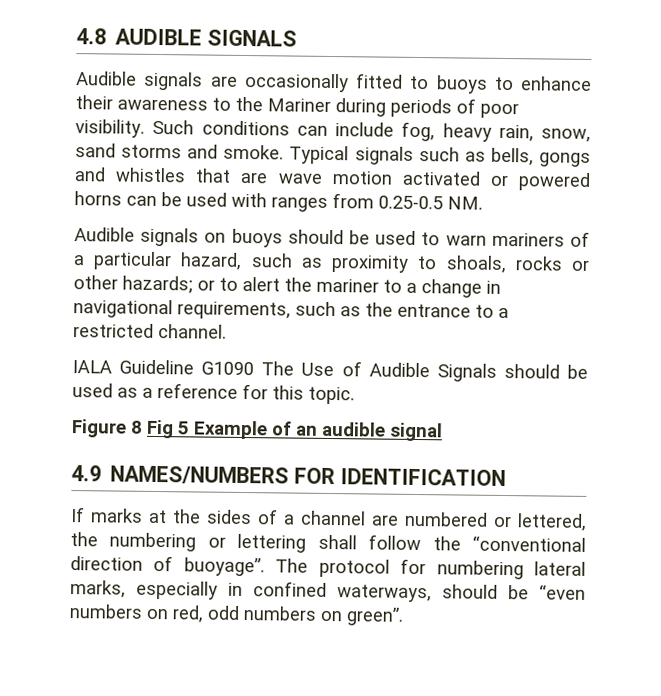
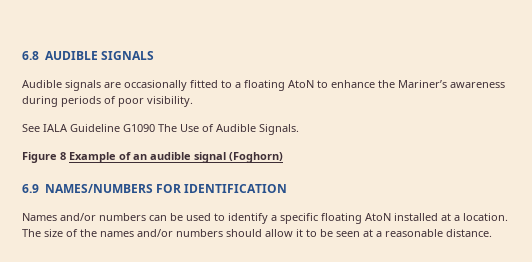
[76,28,107,45] 4.8 -> [22,51,39,60] 6.8
[435,75,592,94] [75,95,331,112] buoys to enhance their awareness to the Mariner -> [235,80,505,91] a floating AtoN to enhance the Mariner’s awareness
[152,119,591,142] [75,143,591,167] [74,167,591,191] [74,191,483,212] [74,227,590,248] [73,251,590,274] [73,275,501,298] [73,299,509,320] [73,323,227,339] Such conditions can include fog, heavy rain, snow, sand storms and smoke. Typical signals such as bells, gongs and whistles that are wave motion activated or powered horns can be used with ranges from 0.25-0.5 NM. // Audible signals on buoys should be used to warn mariners of a particular hazard, such as proximity to shoals, rocks or other hazards; or to alert the mariner to a change in navigational requirements, such as the entrance to a restricted channel. // -> [22,124,40,132] // See
[436,363,588,382] [72,383,355,405] Signals should be used as a reference for this topic. -> [259,124,299,135] Signals.
[146,419,190,439] Fig 5 -> (66, 156) none
[71,465,102,482] // 4.9 -> [229,152,283,163] [22,184,39,193] (Foghorn) // 6.9
[70,507,587,531] [70,532,586,553] [70,555,586,580] [70,580,586,603] [69,604,404,626] If marks at the sides of a channel are numbered or lettered, the numbering or lettering shall follow the “conventional direction of buoyage”. The protocol for numbering lateral marks, especially in confined waterways, should be “even numbers on red, odd numbers on green”. -> [22,213,508,224] [22,229,492,237] Names and/or numbers can be used to identify a specific floating AtoN installed at a location. The size of the names and/or numbers should allow it to be seen at a reasonable distance.

